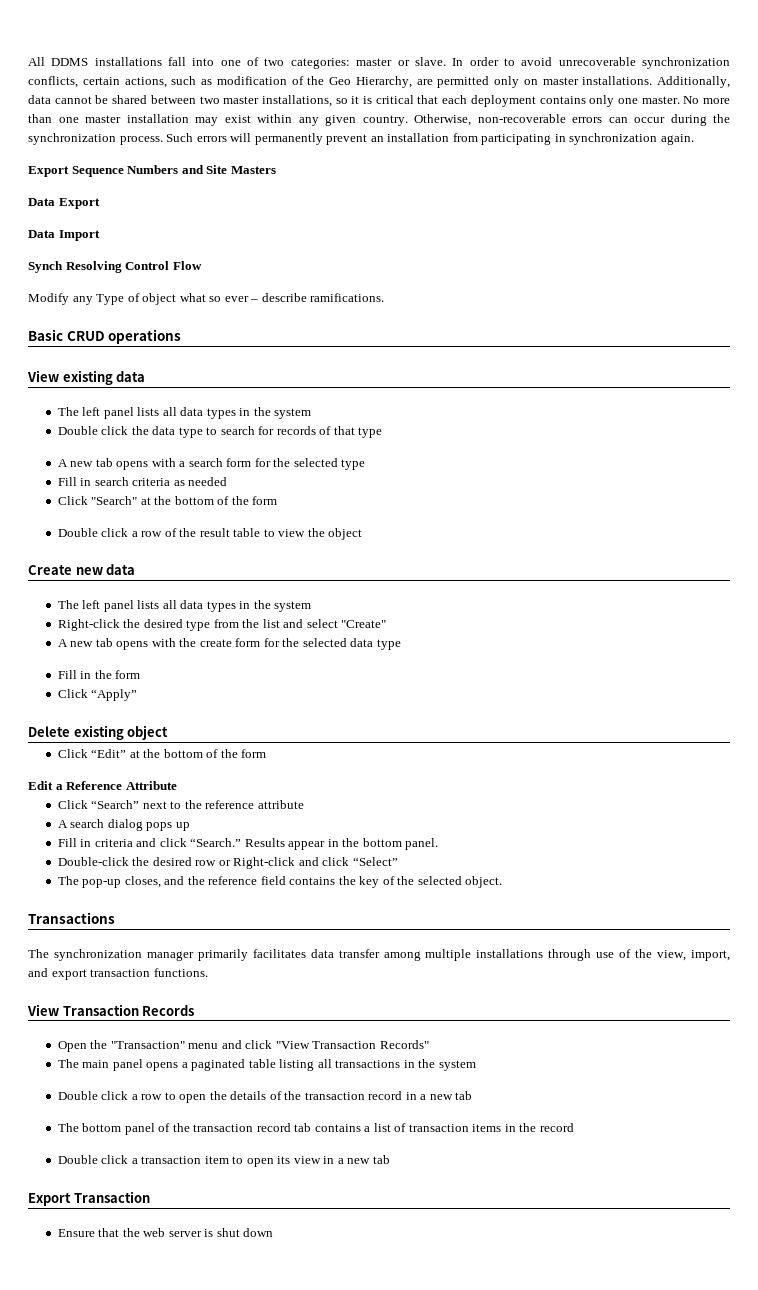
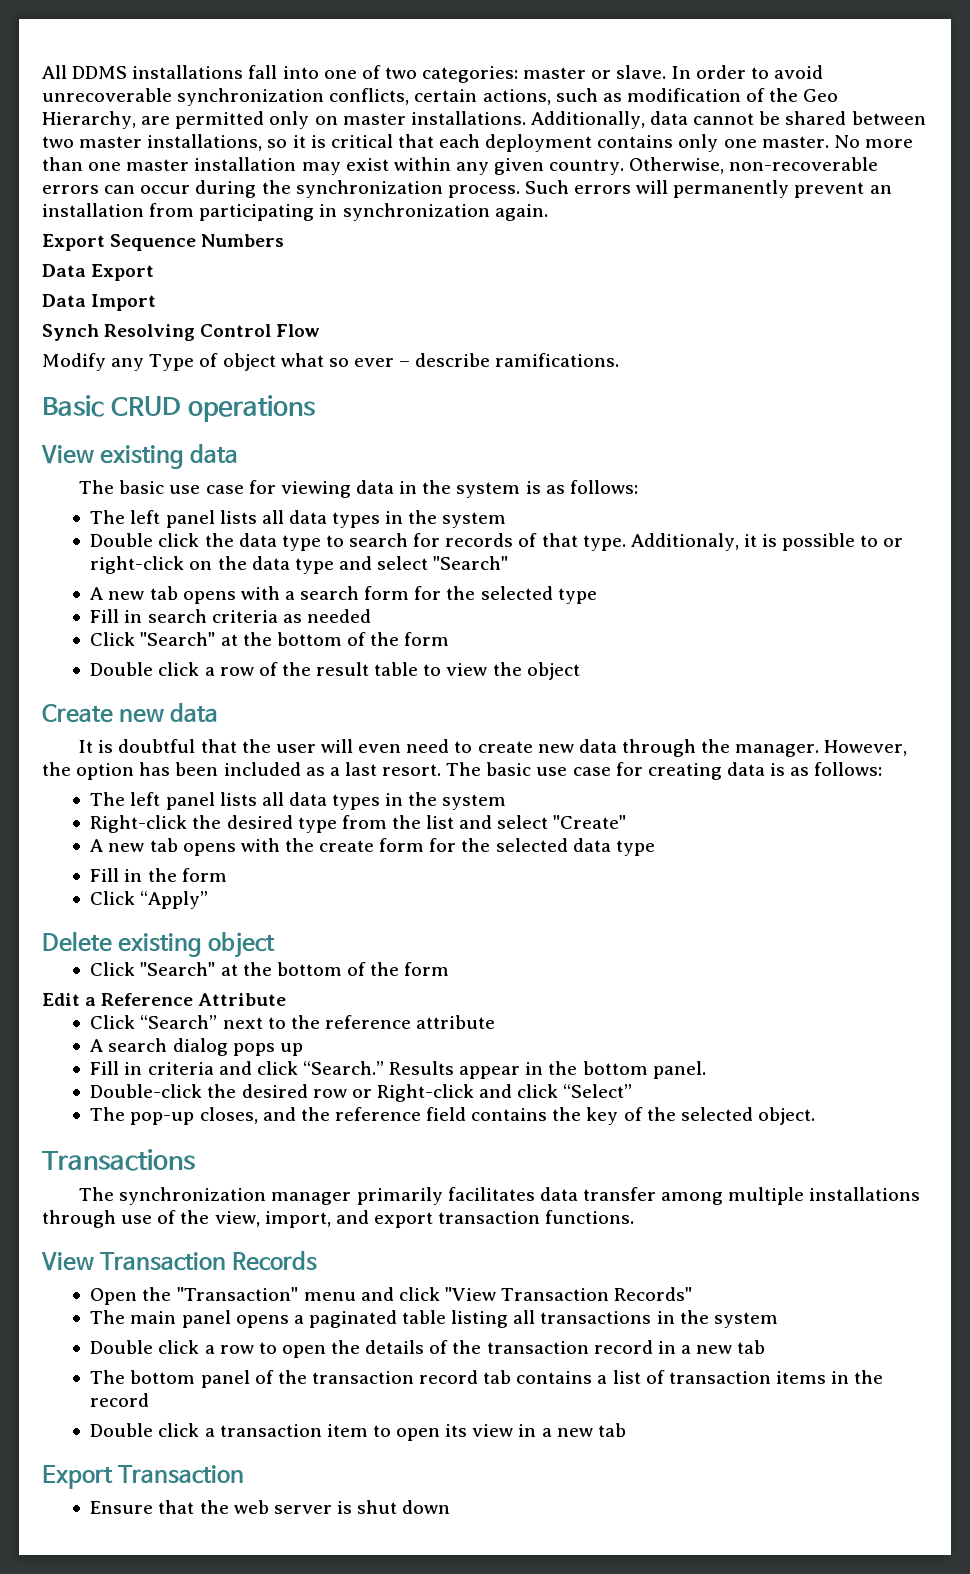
[181,165,276,174] and Site Masters -> (285, 240) none
(146, 376) none -> [79,480,638,498] // The basic use case for viewing data in the system is as follows:
[358,427,383,438] type -> [582,533,904,551] [90,556,509,574] type. Additionaly, it is possible to or right-click on the data type and select "Search"
(136, 569) none -> [79,739,908,757] [42,762,883,780] // It is doubtful that the user will even need to create new data through the manager. However, the option has been included as a last resort. The basic use case for creating data is as follows:
[91,749,127,758] “Edit” -> [140,962,216,976] "Search"

